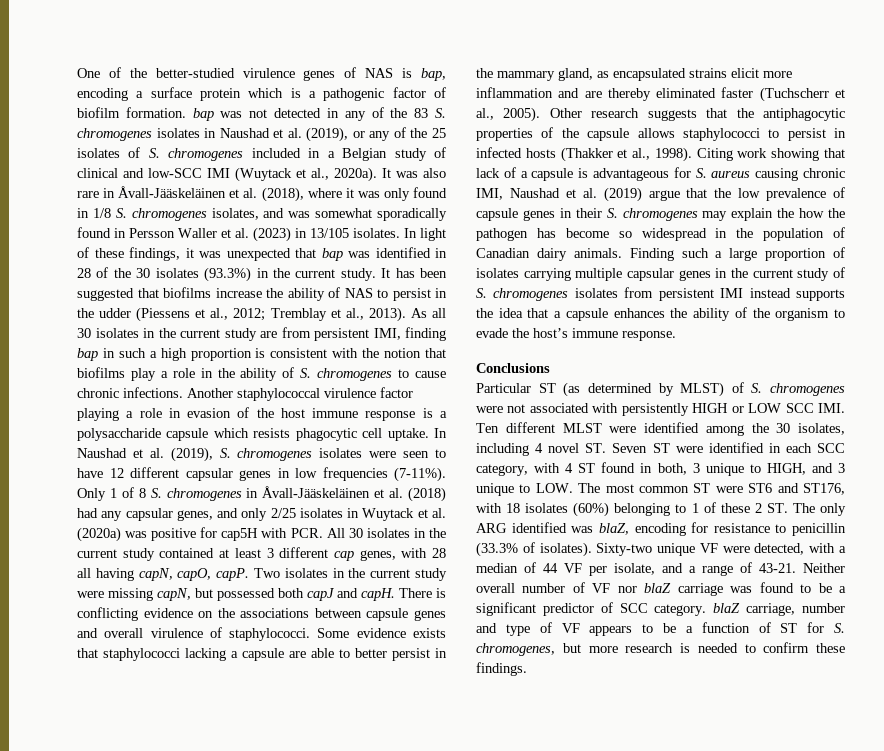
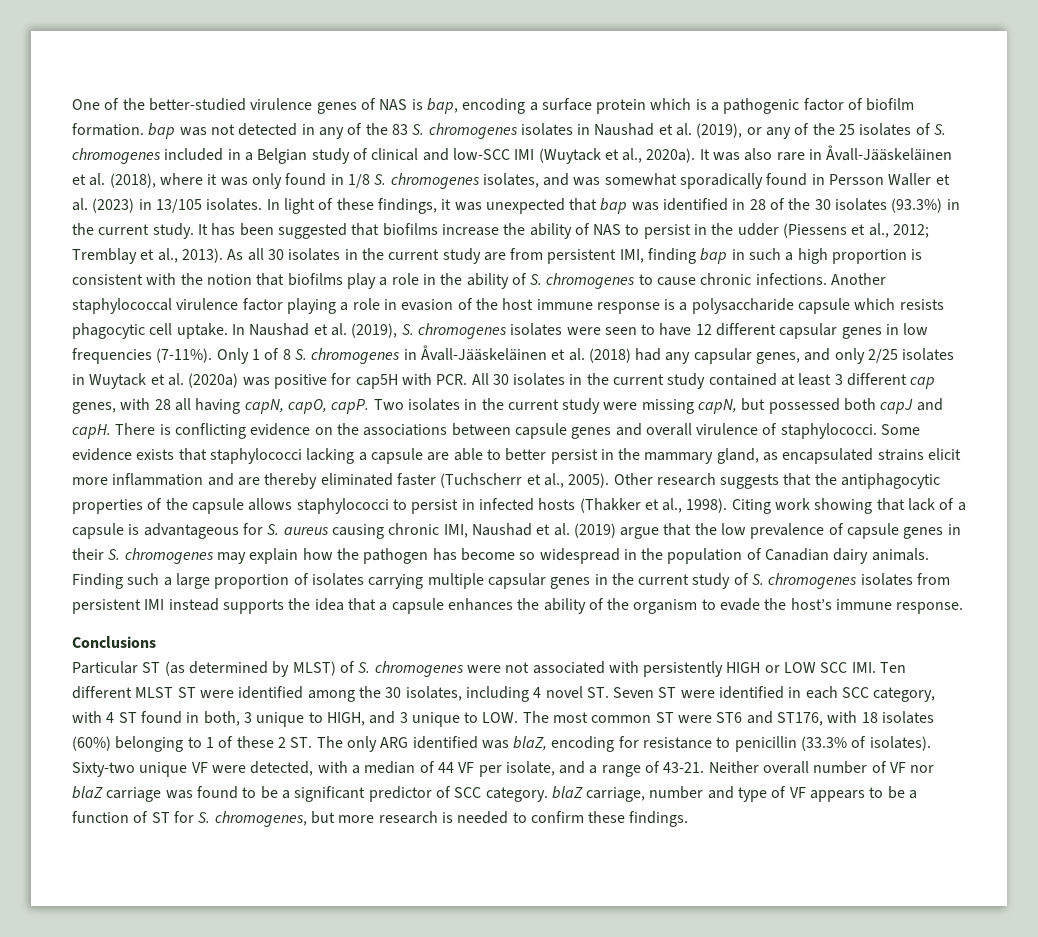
[777,208,795,218] the -> (299, 556) none
(602, 428) none -> [177,687,196,698] ST

